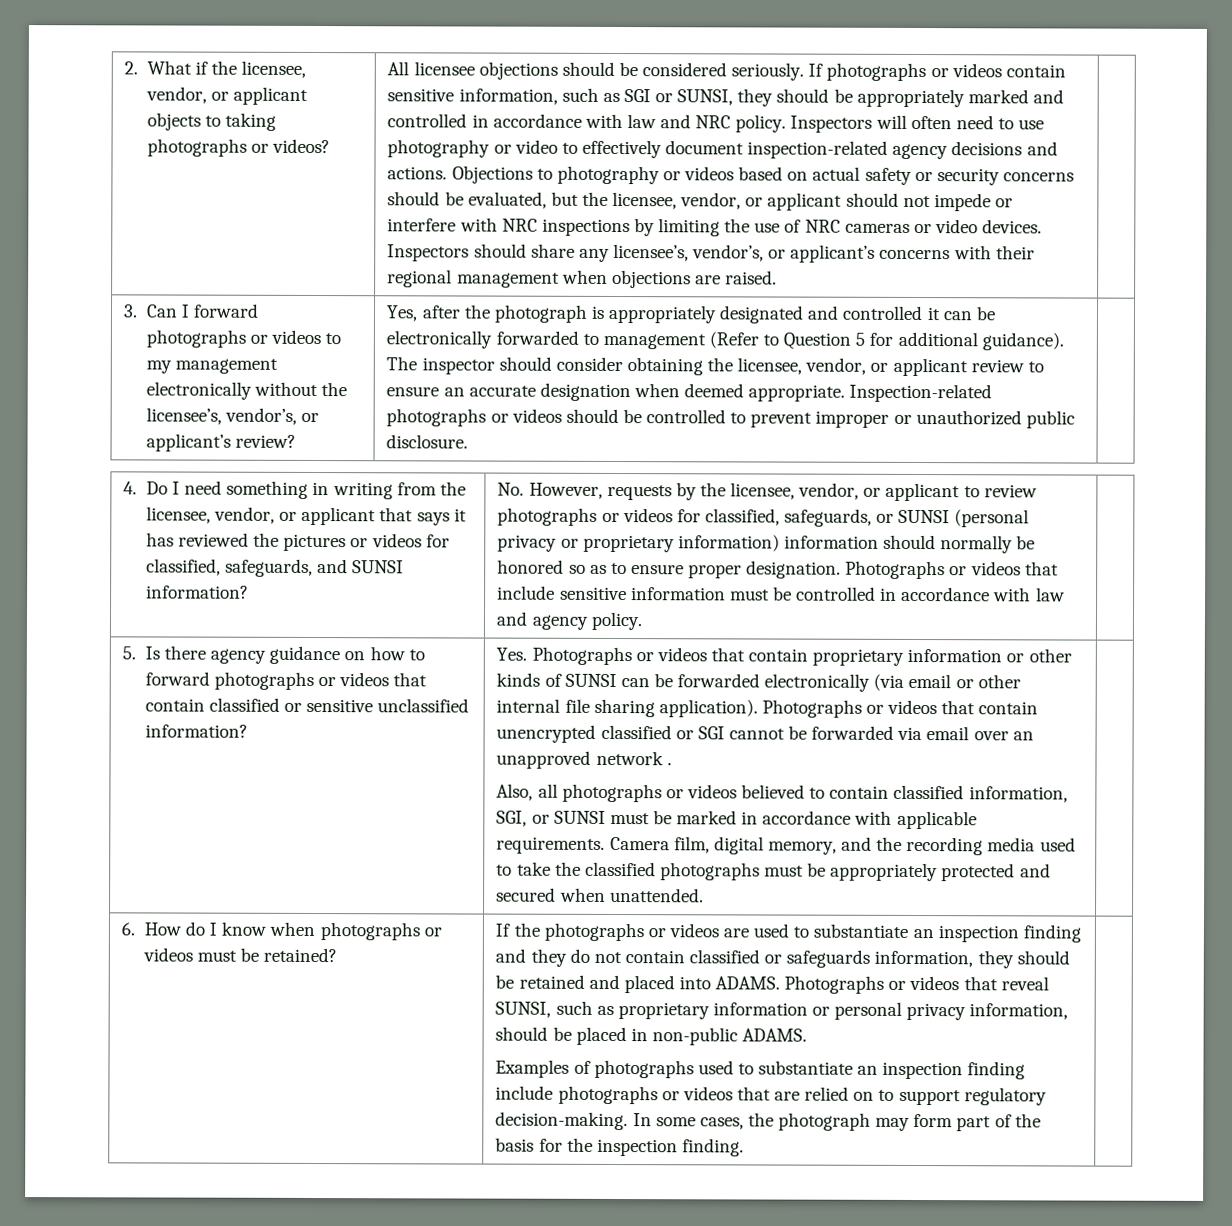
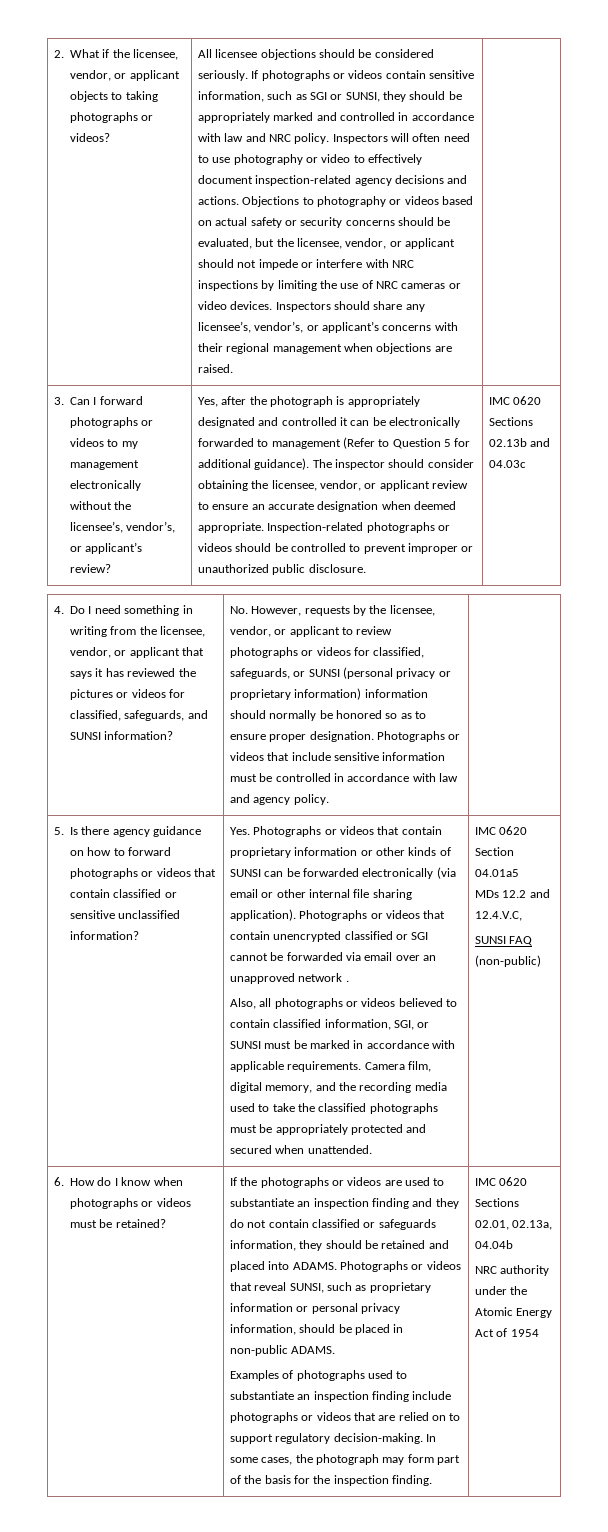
(469, 441) none -> [488,396,542,405] [488,417,533,426] [488,438,551,447] [488,460,526,468] IMC 0620 Sections 02.13b and 04.03c
(704, 895) none -> [474,826,528,835] [474,847,514,856] [474,869,519,877] [474,889,550,898] [474,911,522,921] [474,936,533,946] [474,955,541,967] IMC 0620 Section 04.01a5 // MDs 12.2 and 12.4.V.C, // SUNSI FAQ (non-public)
(744, 1147) none -> [474,1177,528,1186] [474,1198,519,1207] [474,1220,553,1230] [474,1240,513,1249] [474,1265,550,1276] [474,1286,528,1295] [474,1307,553,1318] [474,1328,539,1337] IMC 0620 Sections 02.01, 02.13a, 04.04b // NRC authority under the Atomic Energy Act of 1954

